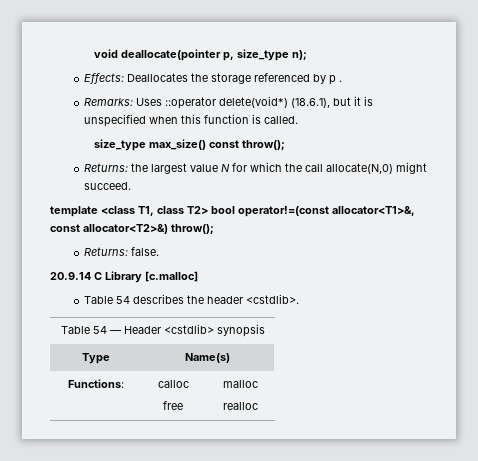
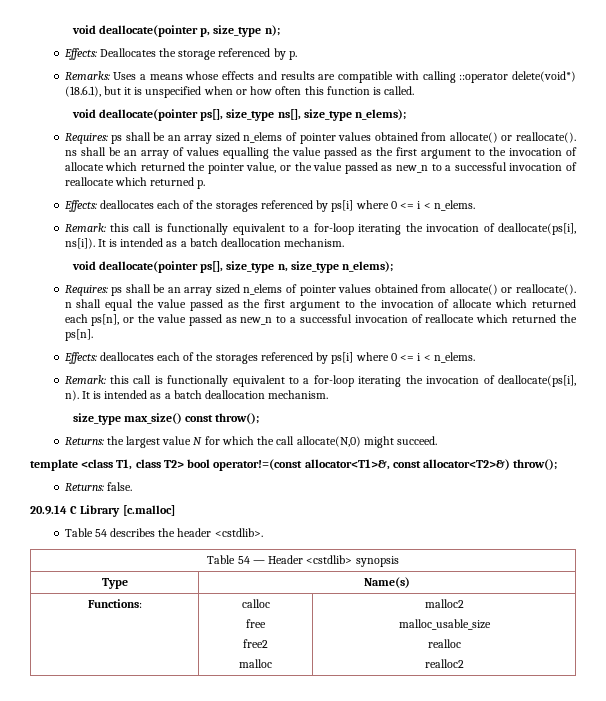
[329,75,343,85] p . -> [288,51,297,60] p.
(163, 102) none -> [139,71,456,83] a means whose effects and results are compatible with calling
(179, 120) none -> [235,86,302,95] or how often
(299, 120) none -> [71,109,407,121] [64,132,577,144] [64,147,577,159] [64,162,577,174] [64,177,206,189] [63,200,475,212] [64,223,577,235] [64,238,345,249] [71,261,394,273] [64,284,577,296] [64,299,576,311] [64,314,577,326] [64,329,93,341] [63,352,475,364] [64,375,577,387] [64,390,329,401] // void deallocate(pointer ps[], size_type ns[], size_type n_elems); // Requires: ps shall be an array sized n_elems of pointer values obtained from allocate() or reallocate(). ns shall be an array of values equalling the value passed as the first argument to the invocation of allocate which returned the pointer value, or the value passed as new_n to a successful invocation of reallocate which returned p. // Effects: deallocates each of the storages referenced by ps[i] where 0 <= i < n_elems. // Remark: this call is functionally equivalent to a for-loop iterating the invocation of deallocate(ps[i], ns[i]). It is intended as a batch deallocation mechanism. // void deallocate(pointer ps[], size_type n, size_type n_elems); // Requires: ps shall be an array sized n_elems of pointer values obtained from allocate() or reallocate(). n shall equal the value passed as the first argument to the invocation of allocate which returned each ps[n], or the value passed as new_n to a successful invocation of reallocate which returned the ps[n]. // Effects: deallocates each of the storages referenced by ps[i] where 0 <= i < n_elems. // Remark: this call is functionally equivalent to a for-loop iterating the invocation of deallocate(ps[i], n). It is intended as a batch deallocation mechanism.
[222,380,258,388] | malloc -> [243,639,268,648] [239,659,272,668] [424,599,464,608] [398,619,491,630] // free2 // malloc | malloc2 // malloc_usable_size
(258, 406) none -> [424,659,464,668] // realloc2

